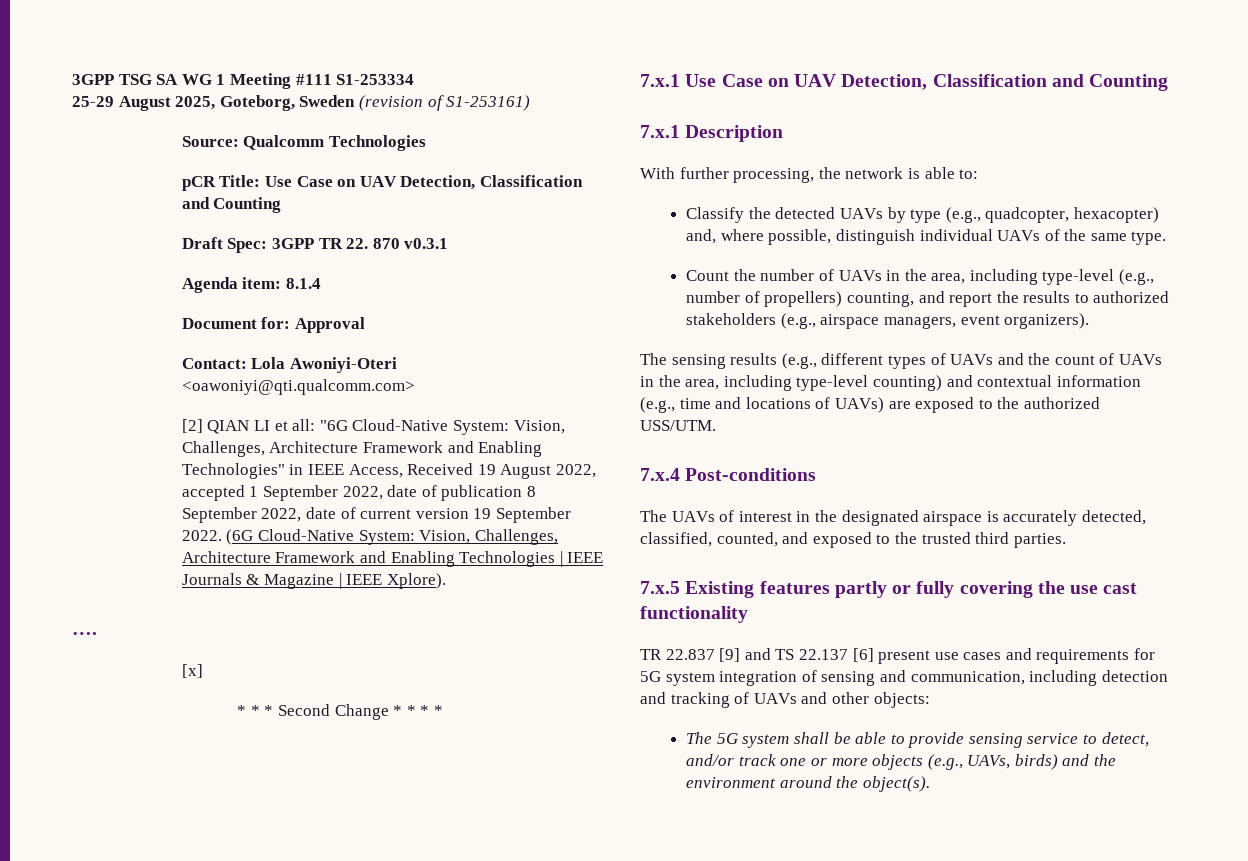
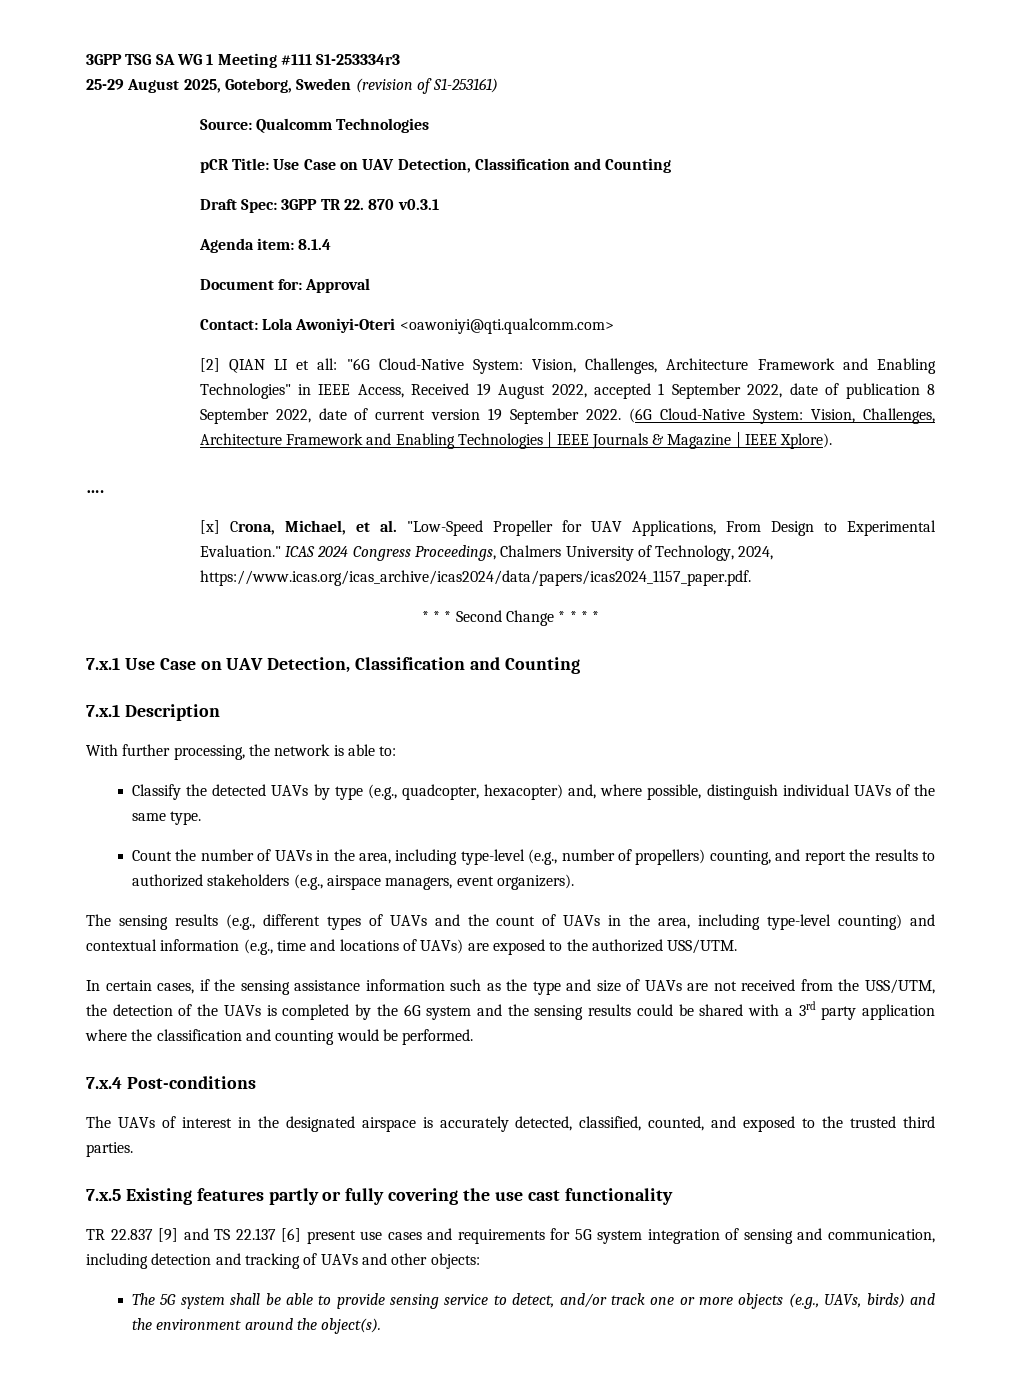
[336,74,415,85] S1-253334 -> [316,54,401,65] S1-253334r3
(203, 671) none -> [229,520,936,536] [199,545,774,561] [199,570,751,586] Crona, Michael, et al. "Low-Speed Propeller for UAV Applications, From Design to Experimental Evaluation." ICAS 2024 Congress Proceedings, Chalmers University of Technology, 2024, https://www.icas.org/icas_archive/icas2024/data/papers/icas2024_1157_paper.pdf.
(716, 425) none -> [86,979,935,995] [86,1001,936,1020] [85,1029,474,1045] // In certain cases, if the sensing assistance information such as the type and size of UAVs are not received from the USS/UTM, the detection of the UAVs is completed by the 6G system and the sensing results could be shared with a 3rd party application where the classification and counting would be performed.

